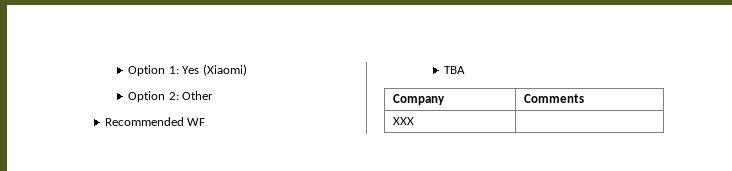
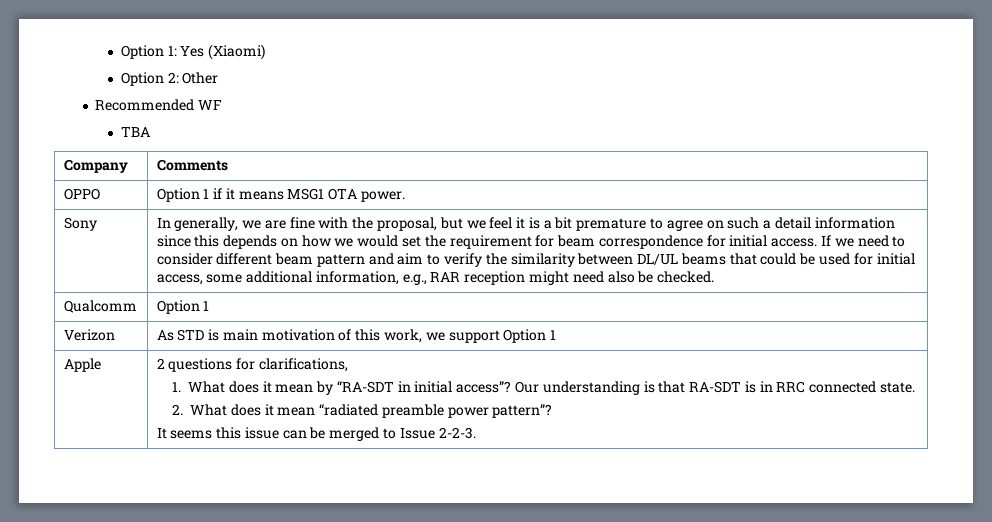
[392,117,414,125] XXX | -> [63,188,100,200] [156,188,406,202] [63,217,97,231] [156,217,895,231] [156,235,906,249] [156,253,915,267] [156,271,715,285] [63,300,137,313] [156,300,210,314] [63,329,115,341] [156,329,557,343] [63,358,101,372] [156,358,348,372] [171,381,916,395] [171,404,553,418] [156,427,476,441] OPPO | Option 1 if it means MSG1 OTA power. // Sony | In generally, we are fine with the proposal, but we feel it is a bit premature to agree on such a detail information since this depends on how we would set the requirement for beam correspondence for initial access. If we need to consider different beam pattern and aim to verify the similarity between DL/UL beams that could be used for initial access, some additional information, e.g., RAR reception might need also be checked. // Qualcomm | Option 1 // Verizon | As STD is main motivation of this work, we support Option 1 // Apple | 2 questions for clarifications, // 1. What does it mean by “RA-SDT in initial access”? Our understanding is that RA-SDT is in RRC connected state. // 2. What does it mean “radiated preamble power pattern”? // It seems this issue can be merged to Issue 2-2-3.

